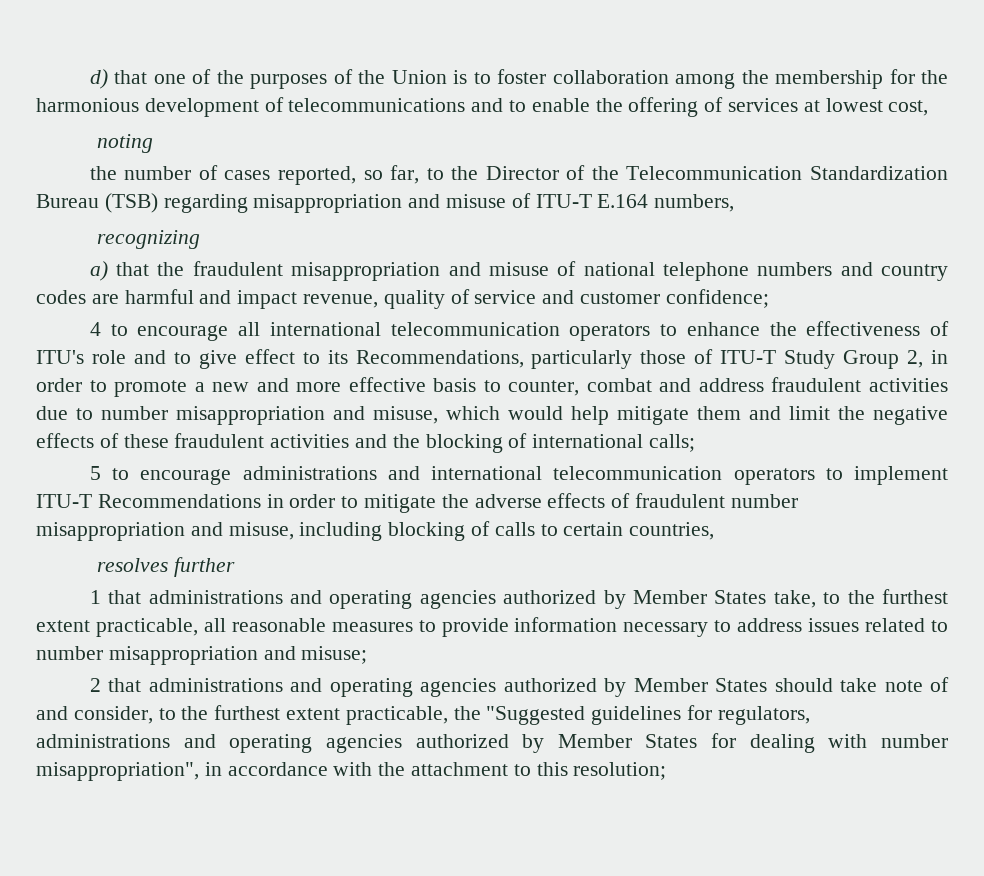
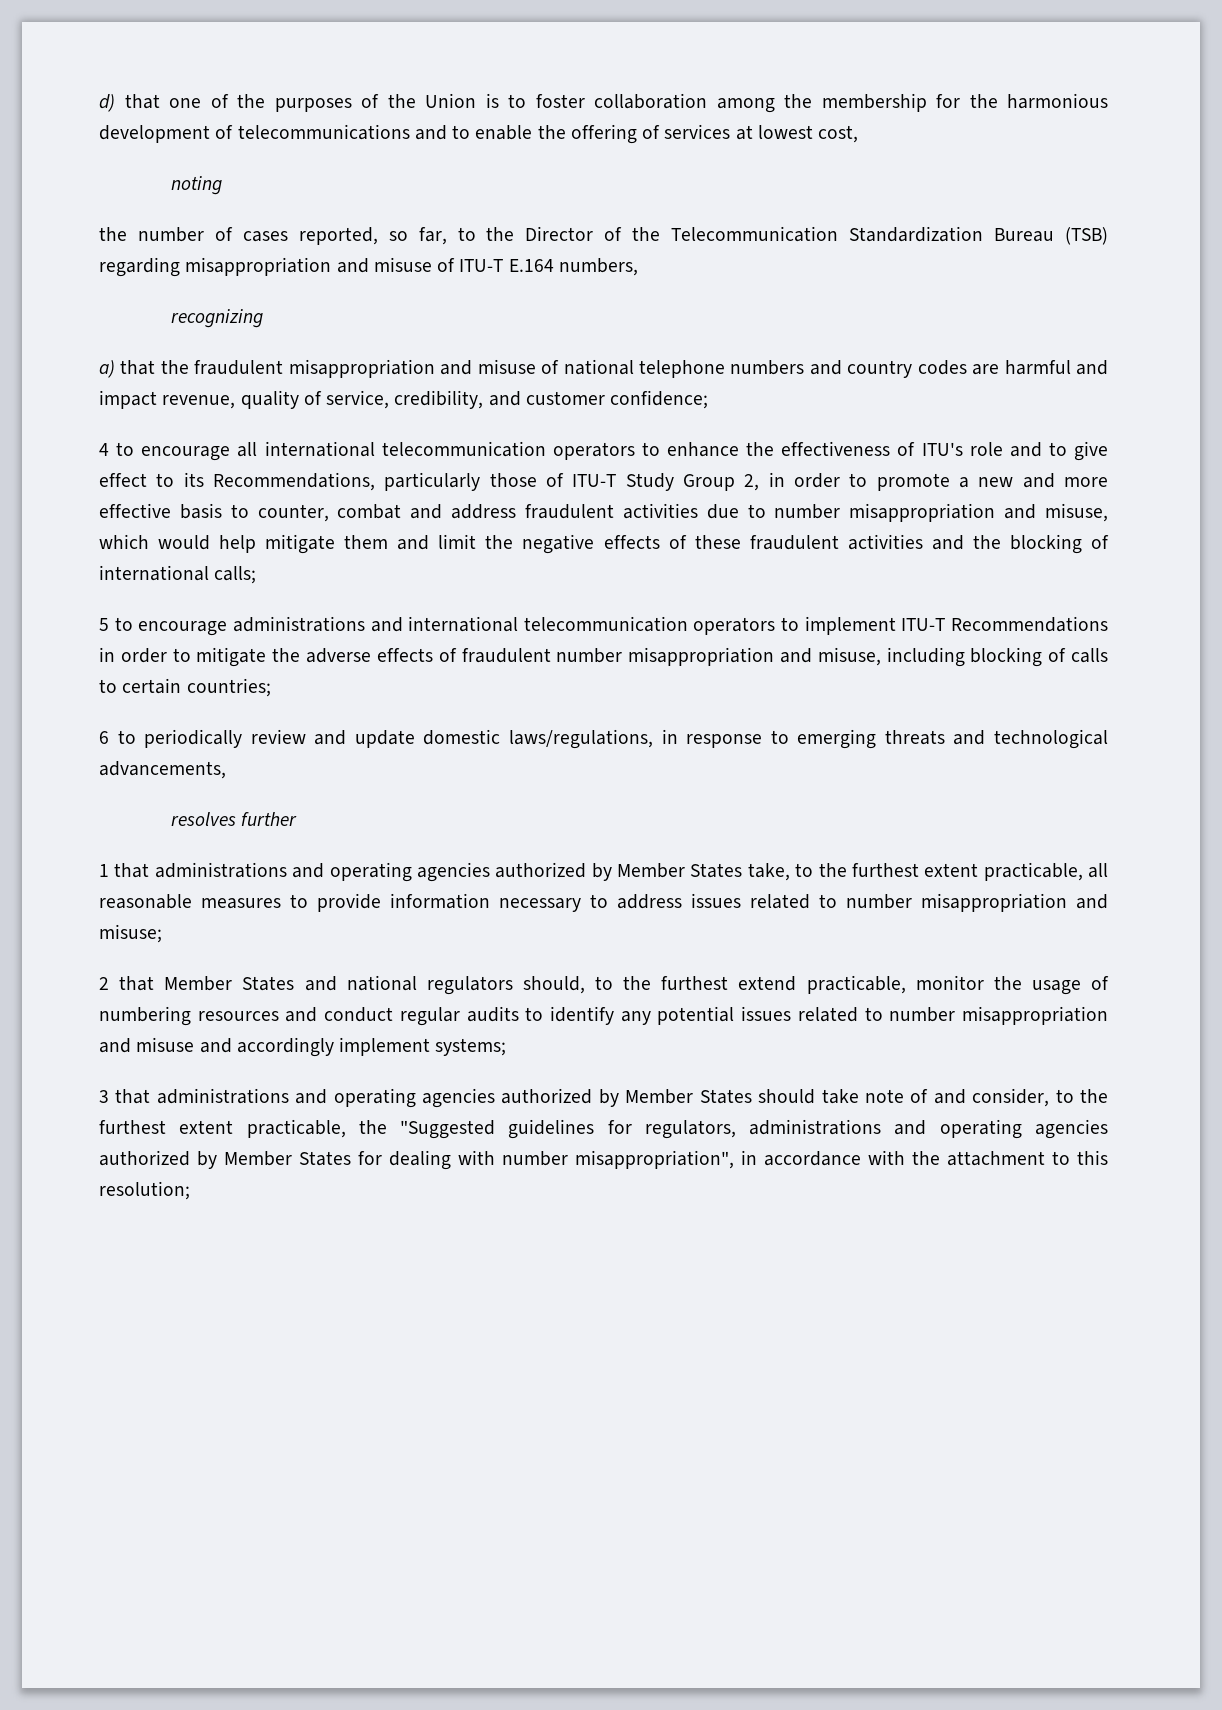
[474,290,537,304] service -> [326,390,484,409] service, credibility,
[629,522,715,540] countries, -> [186,678,271,697] [99,729,1108,749] [99,761,226,779] countries; // 6 to periodically review and update domestic laws/regulations, in response to emerging threats and technological advancements,
(142, 685) none -> [164,975,1109,995] [99,1006,1108,1026] [99,1037,507,1057] [99,1089,151,1104] Member States and national regulators should, to the furthest extend practicable, monitor the usage of numbering resources and conduct regular audits to identify any potential issues related to number misappropriation and misuse and accordingly implement systems; // 3 that

